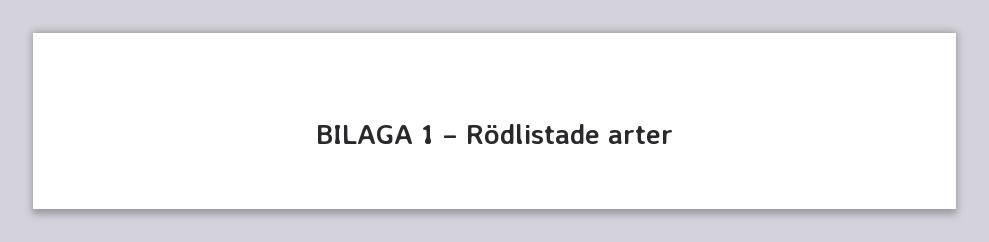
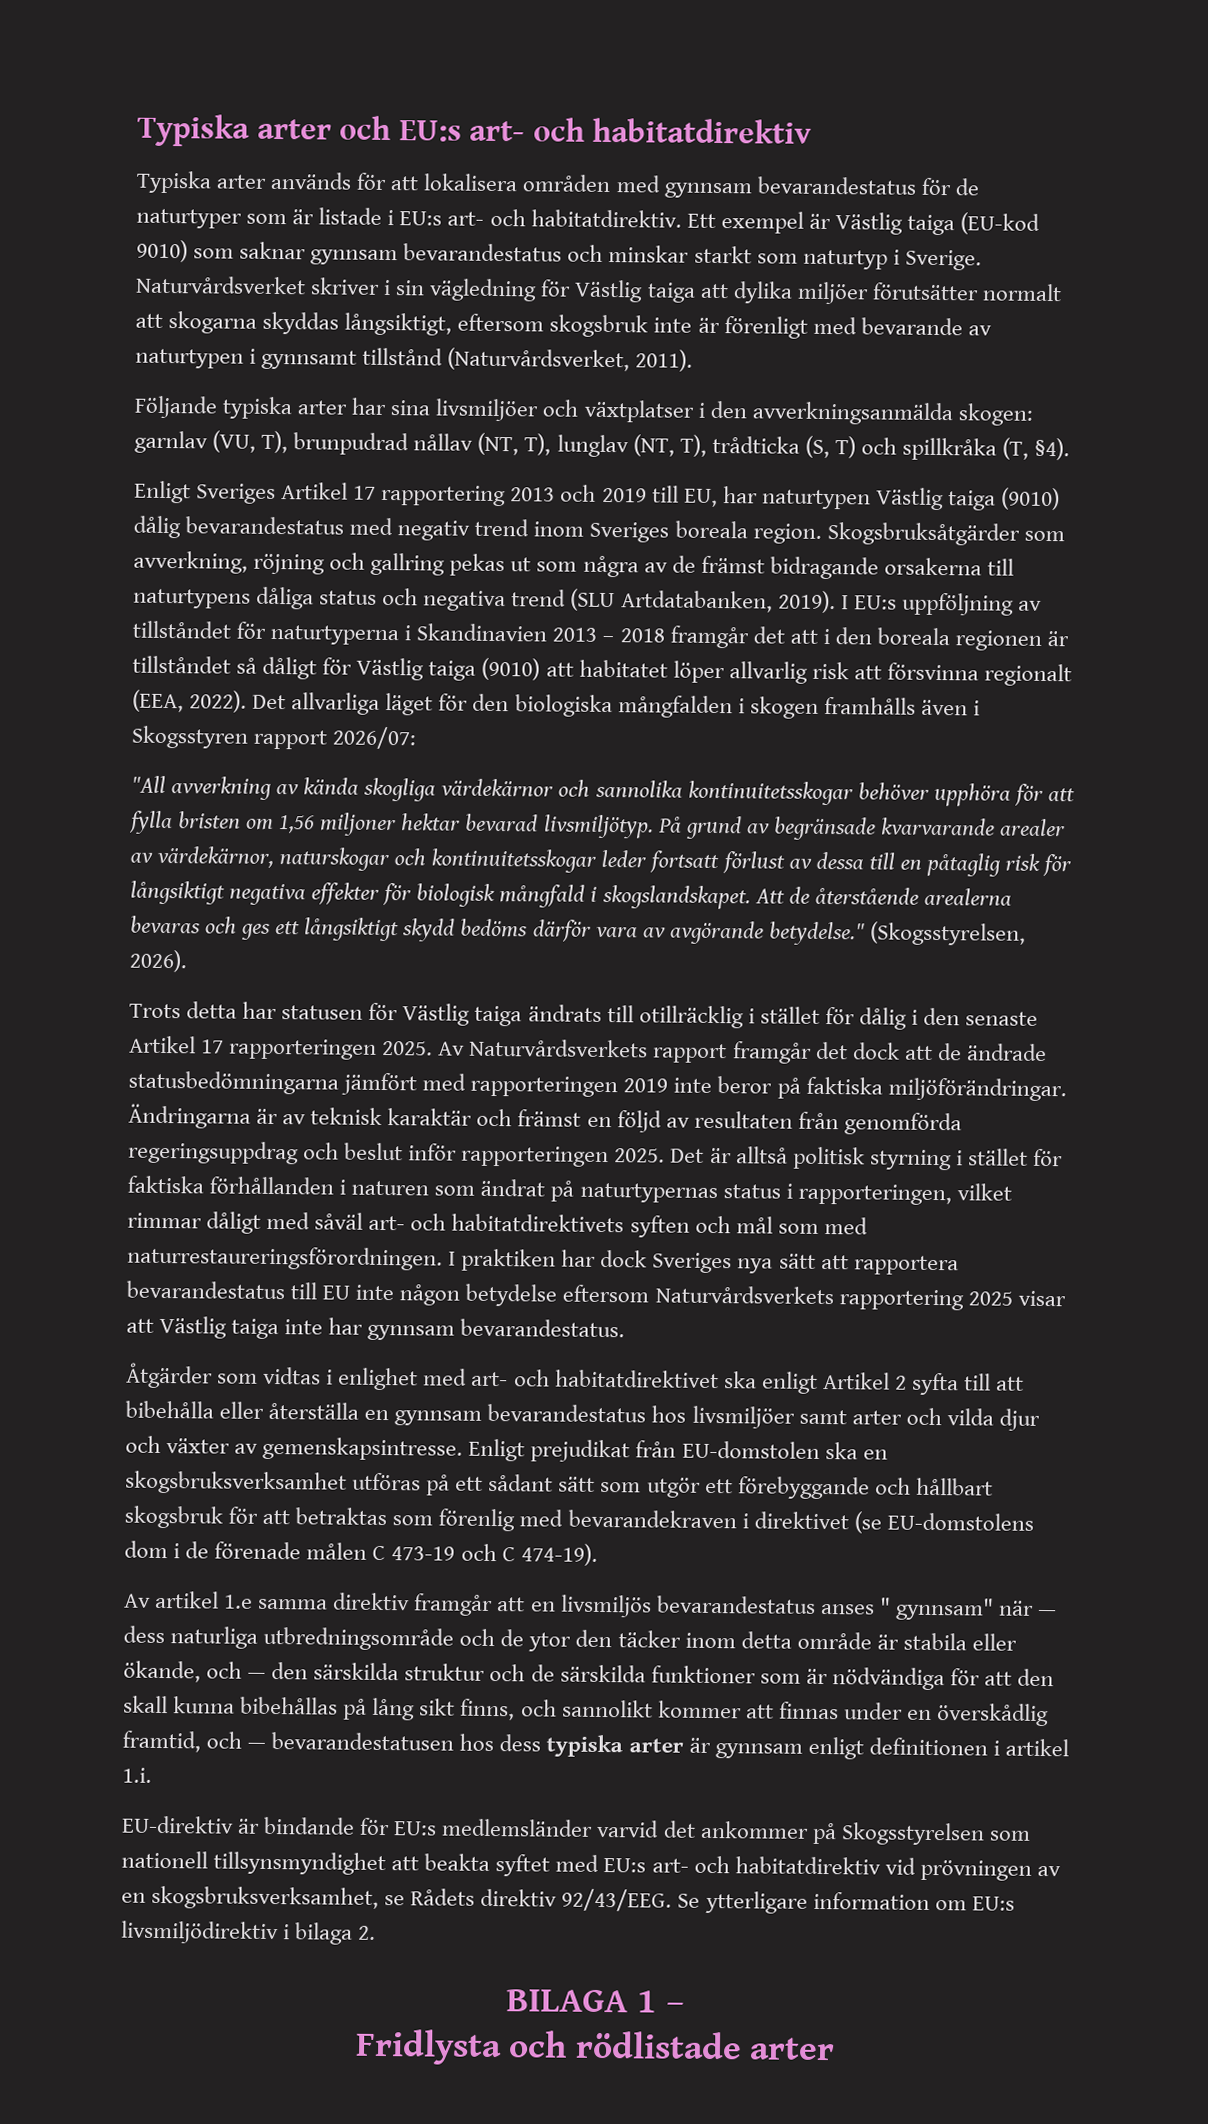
(316, 134) none -> [137,113,813,147] [136,170,980,199] [136,207,1041,236] [136,239,982,271] [135,275,1062,305] [135,311,992,339] [135,347,694,372] [134,395,1033,426] [134,430,1071,461] [134,480,1061,511] [133,515,1065,546] [133,550,1014,580] [133,586,1042,616] [132,620,1070,651] [132,655,1073,687] [132,689,980,719] [131,725,418,750] [131,775,1075,807] [129,810,1066,841] [130,845,1073,877] [130,880,1012,910] [130,915,1026,946] [129,949,187,973] [129,1001,1039,1030] [129,1035,1047,1064] [128,1070,1067,1102] [128,1103,962,1136] [128,1140,1063,1171] [127,1175,1012,1206] [127,1211,868,1238] [127,1245,959,1276] [126,1280,1066,1311] [126,1315,626,1341] [126,1362,1025,1396] [125,1400,1040,1431] [125,1435,888,1463] [125,1470,993,1500] [124,1505,1034,1534] [124,1540,598,1566] [124,1590,1058,1621] [123,1625,1017,1652] [123,1660,1055,1691] [123,1695,1050,1727] [122,1730,1069,1760] [122,1767,152,1783] [121,1815,1031,1846] [121,1850,1061,1881] [121,1885,1015,1914] [120,1920,377,1945] Typiska arter och EU:s art- och habitatdirektiv // Typiska arter används för att lokalisera områden med gynnsam bevarandestatus för de naturtyper som är listade i EU:s art- och habitatdirektiv. Ett exempel är Västlig taiga (EU-kod 9010) som saknar gynnsam bevarandestatus och minskar starkt som naturtyp i Sverige. Naturvårdsverket skriver i sin vägledning för Västlig taiga att dylika miljöer förutsätter normalt att skogarna skyddas långsiktigt, eftersom skogsbruk inte är förenligt med bevarande av naturtypen i gynnsamt tillstånd (Naturvårdsverket, 2011). // Följande typiska arter har sina livsmiljöer och växtplatser i den avverkningsanmälda skogen: garnlav (VU, T), brunpudrad nållav (NT, T), lunglav (NT, T), trådticka (S, T) och spillkråka (T, §4). // Enligt Sveriges Artikel 17 rapportering 2013 och 2019 till EU, har naturtypen Västlig taiga (9010) dålig bevarandestatus med negativ trend inom Sveriges boreala region. Skogsbruksåtgärder som avverkning, röjning och gallring pekas ut som några av de främst bidragande orsakerna till naturtypens dåliga status och negativa trend (SLU Artdatabanken, 2019). I EU:s uppföljning av tillståndet för naturtyperna i Skandinavien 2013 – 2018 framgår det att i den boreala regionen är tillståndet så dåligt för Västlig taiga (9010) att habitatet löper allvarlig risk att försvinna regionalt (EEA, 2022). Det allvarliga läget för den biologiska mångfalden i skogen framhålls även i Skogsstyren rapport 2026/07: // "All avverkning av kända skogliga värdekärnor och sannolika kontinuitetsskogar behöver upphöra för att fylla bristen om 1,56 miljoner hektar bevarad livsmiljötyp. På grund av begränsade kvarvarande arealer av värdekärnor, naturskogar och kontinuitetsskogar leder fortsatt förlust av dessa till en påtaglig risk för långsiktigt negativa effekter för biologisk mångfald i skogslandskapet. Att de återstående arealerna bevaras och ges ett långsiktigt skydd bedöms därför vara av avgörande betydelse." (Skogsstyrelsen, 2026). // Trots detta har statusen för Västlig taiga ändrats till otillräcklig i stället för dålig i den senaste Artikel 17 rapporteringen 2025. Av Naturvårdsverkets rapport framgår det dock att de ändrade statusbedömningarna jämfört med rapporteringen 2019 inte beror på faktiska miljöförändringar. Ändringarna är av teknisk karaktär och främst en följd av resultaten från genomförda regeringsuppdrag och beslut inför rapporteringen 2025. Det är alltså politisk styrning i stället för faktiska förhållanden i naturen som ändrat på naturtypernas status i rapporteringen, vilket rimmar dåligt med såväl art- och habitatdirektivets syften och mål som med naturrestaureringsförordningen. I praktiken har dock Sveriges nya sätt att rapportera bevarandestatus till EU inte någon betydelse eftersom Naturvårdsverkets rapportering 2025 visar att Västlig taiga inte har gynnsam bevarandestatus. // Åtgärder som vidtas i enlighet med art- och habitatdirektivet ska enligt Artikel 2 syfta till att bibehålla eller återställa en gynnsam bevarandestatus hos livsmiljöer samt arter och vilda djur och växter av gemenskapsintresse. Enligt prejudikat från EU-domstolen ska en skogsbruksverksamhet utföras på ett sådant sätt som utgör ett förebyggande och hållbart skogsbruk för att betraktas som förenlig med bevarandekraven i direktivet (se EU-domstolens dom i de förenade målen C 473-19 och C 474-19). // Av artikel 1.e samma direktiv framgår att en livsmiljös bevarandestatus anses " gynnsam" när — dess naturliga utbredningsområde och de ytor den täcker inom detta område är stabila eller ökande, och — den särskilda struktur och de särskilda funktioner som är nödvändiga för att den skall kunna bibehållas på lång sikt finns, och sannolikt kommer att finnas under en överskådlig framtid, och — bevarandestatusen hos dess typiska arter är gynnsam enligt definitionen i artikel 1.i. // EU-direktiv är bindande för EU:s medlemsländer varvid det ankommer på Skogsstyrelsen som nationell tillsynsmyndighet att beakta syftet med EU:s art- och habitatdirektiv vid prövningen av en skogsbruksverksamhet, se Rådets direktiv 92/43/EEG. Se ytterligare information om EU:s livsmiljödirektiv i bilaga 2. //
[466,124,600,144] Rödlistade -> [354,2028,742,2066] // Fridlysta och rödlistade

